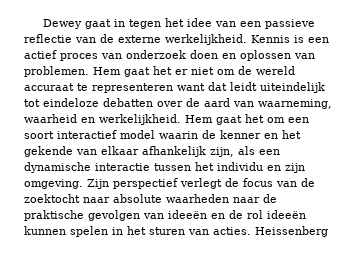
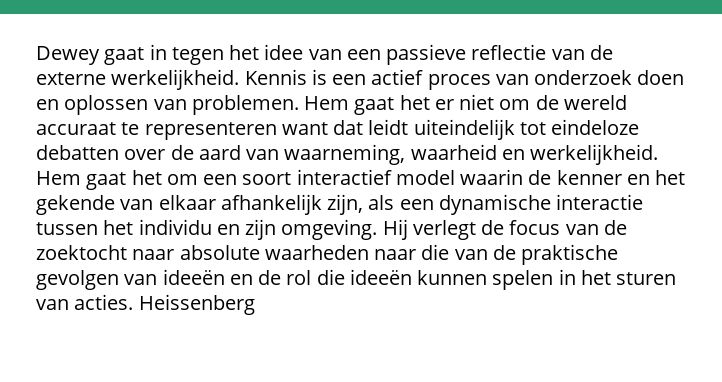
[87,178,178,189] Zijn perspectief -> [382,219,408,240] Hij
(260, 200) none -> [421,244,488,260] die van
(263, 214) none -> [316,269,345,285] die

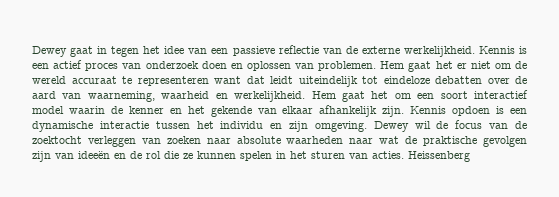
[327,194,395,215] zijn, als -> [382,106,505,117] zijn. Kennis opdoen is
[382,219,476,240] Hij verlegt -> [373,121,431,132] Dewey wil
(127, 252) none -> [87,136,201,147] verleggen van zoeken
[421,244,488,260] die van -> [379,136,400,144] wat
(119, 280) none -> [32,151,51,162] zijn
[349,269,412,285] ideeën -> [183,153,193,159] ze

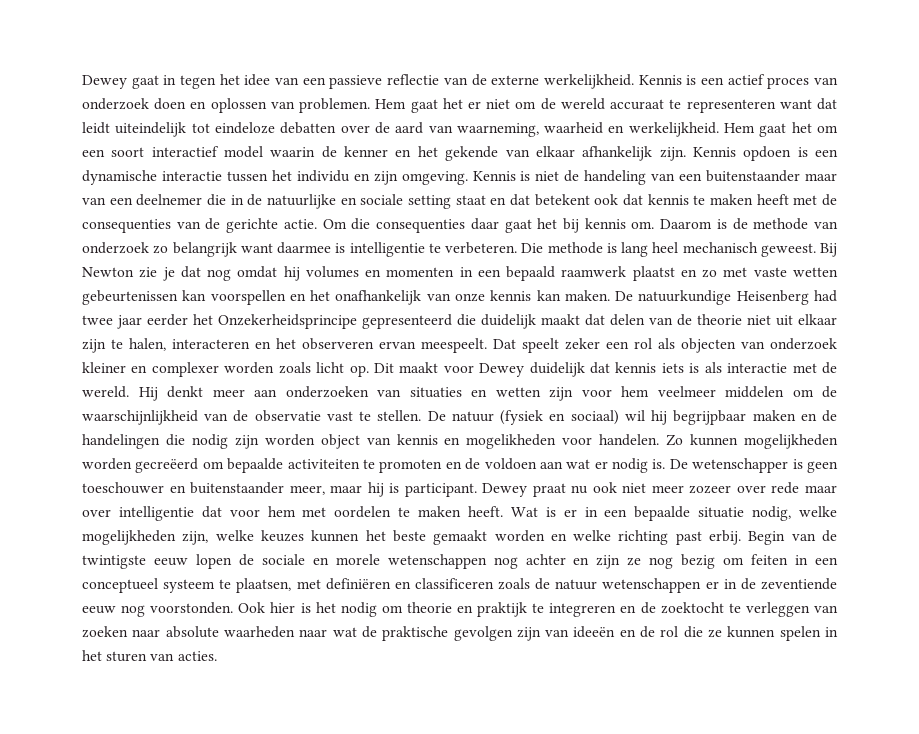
[373,120,528,132] [32,136,82,144] Dewey wil de focus van de zoektocht -> [472,170,837,185] [82,194,837,209] [82,218,838,233] [82,242,837,257] [82,266,839,281] [82,290,838,305] [82,314,837,329] [82,338,837,353] [82,362,838,377] [82,386,837,401] [82,410,838,425] [82,434,839,449] [82,458,839,473] [82,482,837,497] [82,506,838,521] [82,530,837,545] [82,554,839,569] [82,578,837,593] [82,602,741,617] Kennis is niet de handeling van een buitenstaander maar van een deelnemer die in de natuurlijke en sociale setting staat en dat betekent ook dat kennis te maken heeft met de consequenties van de gerichte actie. Om die consequenties daar gaat het bij kennis om. Daarom is de methode van onderzoek zo belangrijk want daarmee is intelligentie te verbeteren. Die methode is lang heel mechanisch geweest. Bij Newton zie je dat nog omdat hij volumes en momenten in een bepaald raamwerk plaatst en zo met vaste wetten gebeurtenissen kan voorspellen en het onafhankelijk van onze kennis kan maken. De natuurkundige Heisenberg had twee jaar eerder het Onzekerheidsprincipe gepresenteerd die duidelijk maakt dat delen van de theorie niet uit elkaar zijn te halen, interacteren en het observeren ervan meespeelt. Dat speelt zeker een rol als objecten van onderzoek kleiner en complexer worden zoals licht op. Dit maakt voor Dewey duidelijk dat kennis iets is als interactie met de wereld. Hij denkt meer aan onderzoeken van situaties en wetten zijn voor hem veelmeer middelen om de waarschijnlijkheid van de observatie vast te stellen. De natuur (fysiek en sociaal) wil hij begrijpbaar maken en de handelingen die nodig zijn worden object van kennis en mogelikheden voor handelen. Zo kunnen mogelijkheden worden gecreëerd om bepaalde activiteiten te promoten en de voldoen aan wat er nodig is. De wetenschapper is geen toeschouwer en buitenstaander meer, maar hij is participant. Dewey praat nu ook niet meer zozeer over rede maar over intelligentie dat voor hem met oordelen te maken heeft. Wat is er in een bepaalde situatie nodig, welke mogelijkheden zijn, welke keuzes kunnen het beste gemaakt worden en welke richting past erbij. Begin van de twintigste eeuw lopen de sociale en morele wetenschappen nog achter en zijn ze nog bezig om feiten in een conceptueel systeem te plaatsen, met definiëren en classificeren zoals de natuur wetenschappen er in de zeventiende eeuw nog voorstonden. Ook hier is het nodig om theorie en praktijk te integreren en de zoektocht te
[408,151,470,162] Heissenberg -> (217, 656) none

